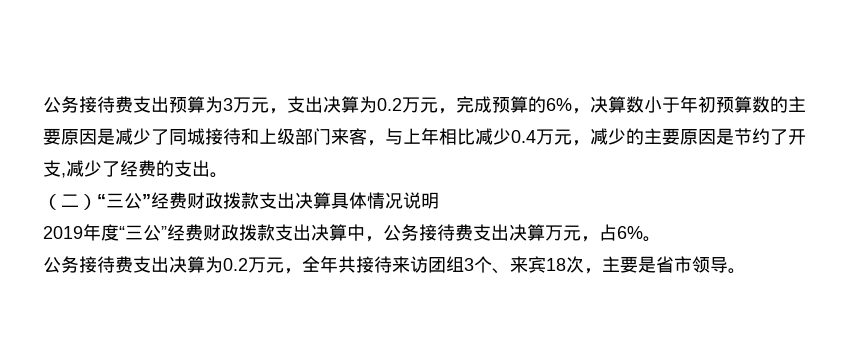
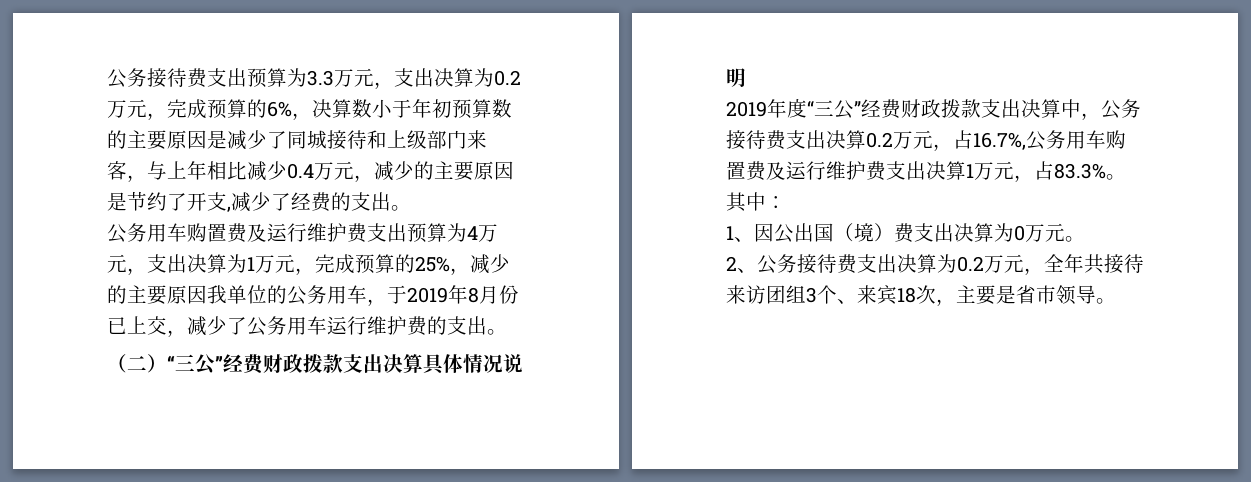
[223,98,233,111] 3 -> [307,70,334,86] 3.3
(228, 175) none -> [107,223,498,243] [107,254,510,275] [107,285,519,306] [107,316,507,337] // 公务用车购置费及运行维护费支出预算为4万元，支出决算为1万元，完成预算的25%，减少的主要原因我单位的公务用车，于2019年8月份已上交，减少了公务用车运行维护费的支出。
[545,224,661,242] 万元，占6%。 // -> [866,130,1126,151] [726,161,1126,182] [726,192,786,212] [726,223,1085,243] [726,256,757,273] 0.2万元，占16.7%,公务用车购置费及运行维护费支出决算1万元，占83.3%。其中： // 1、因公出国（境）费支出决算为0万元。 // 2、

